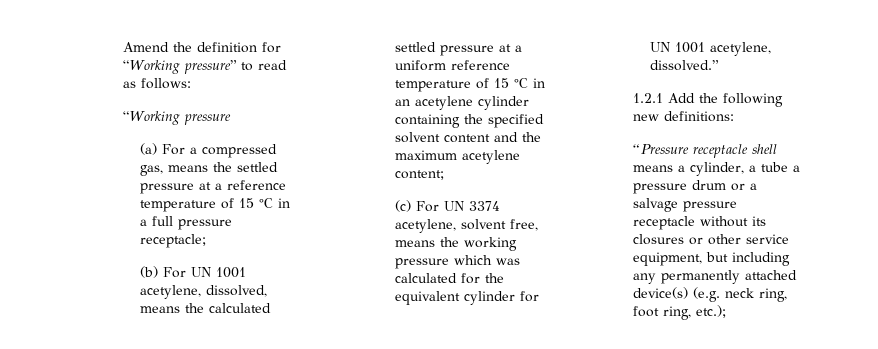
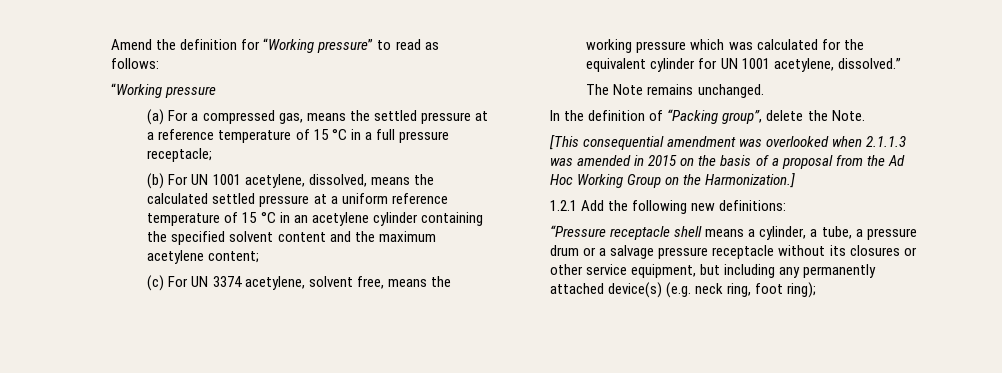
(720, 65) none -> [586,84,764,98] [550,109,865,124] [549,135,907,150] [550,155,905,169] [550,173,796,188] // The Note remains unchanged. // In the definition of “Packing group”, delete the Note. // [This consequential amendment was overlooked when 2.1.1.3 was amended in 2015 on the basis of a proposal from the Ad Hoc Working Group on the Harmonization.]
[760,162,788,172] tube -> [821,226,852,239] tube,
[662,305,726,320] ring, etc.); -> [787,282,817,298] ring);

